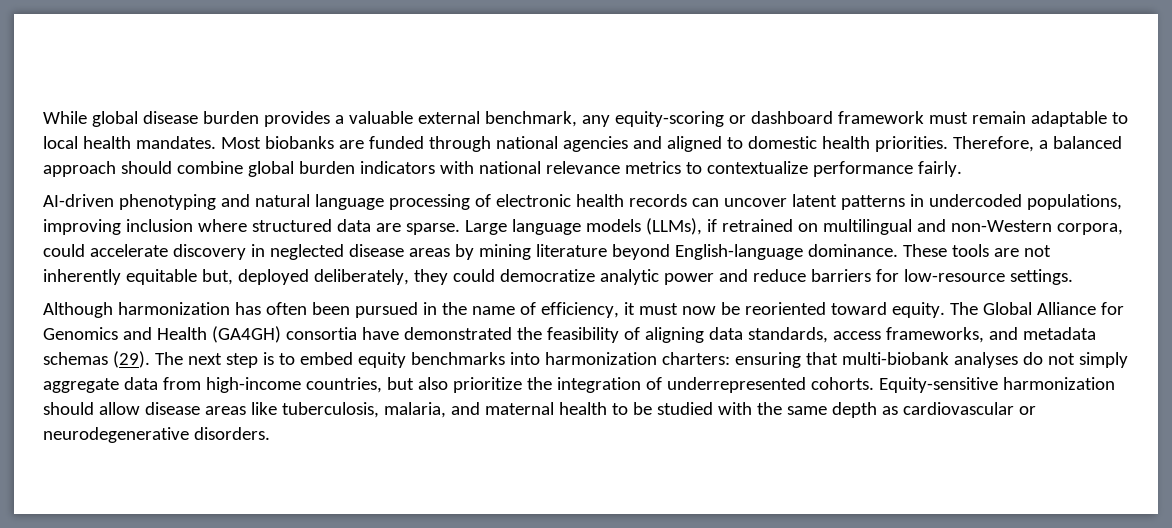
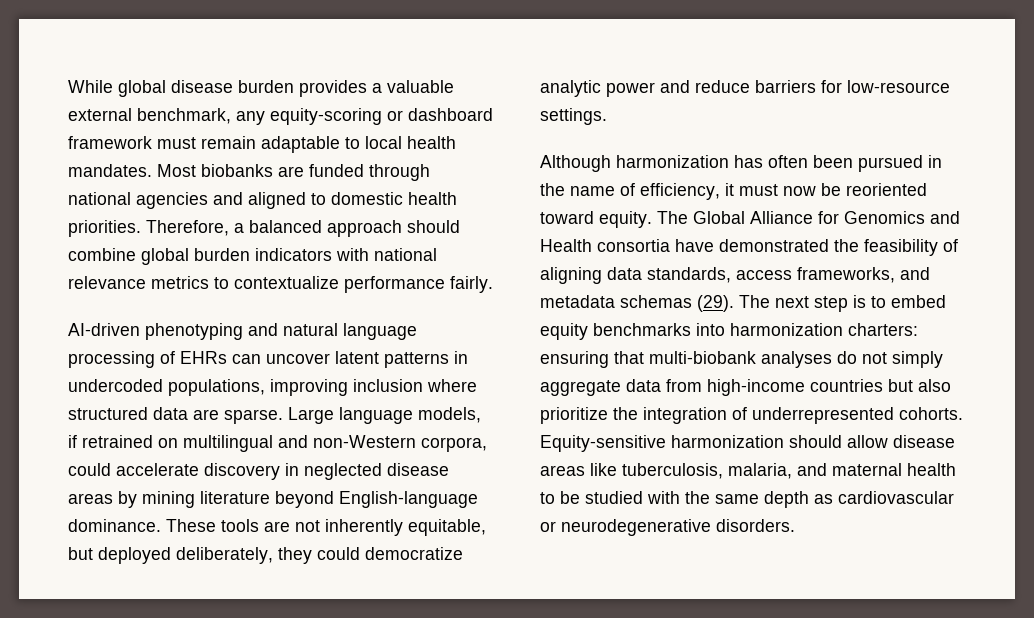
[495,194,687,207] electronic health records -> [180,351,227,364] EHRs
[585,218,702,235] models (LLMs), -> [418,407,481,423] models,
[125,269,233,285] equitable but, -> [408,519,486,536] [68,547,93,560] equitable, but
[211,326,281,343] (GA4GH) -> (592, 245) none
[305,377,382,393] countries, -> [810,379,883,392] countries

